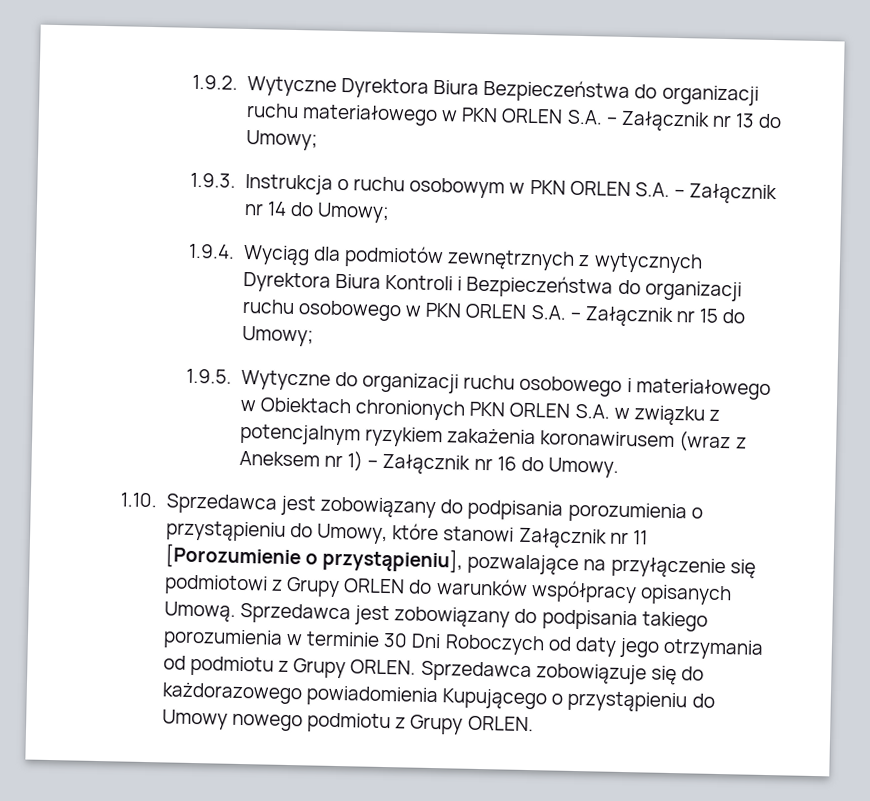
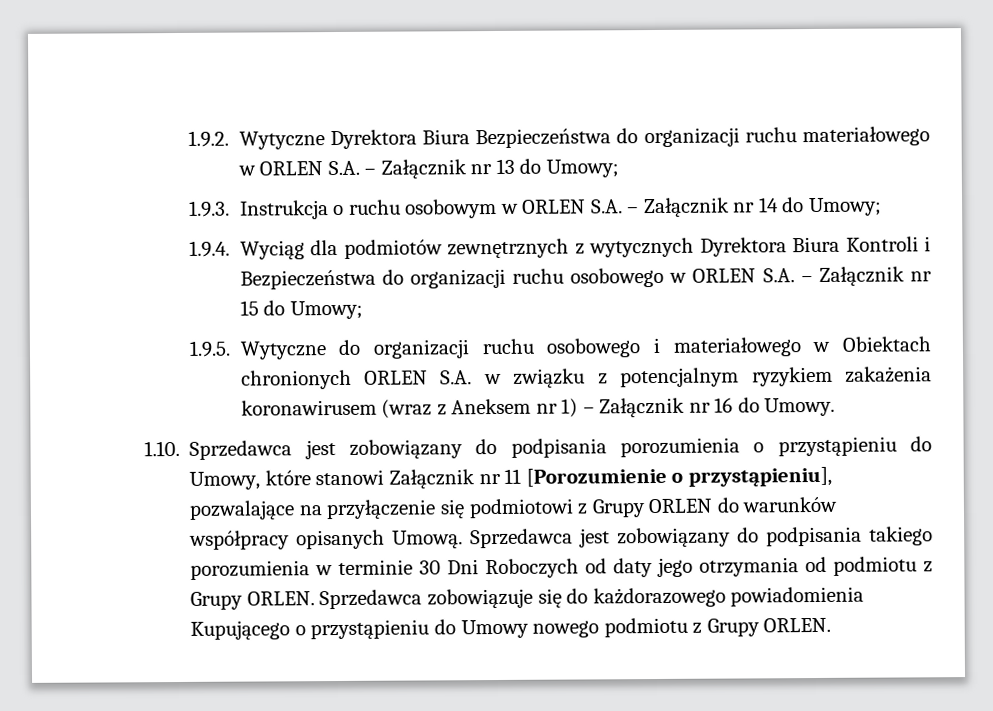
[461,107,499,123] PKN -> (256, 170) none
[529,179,566,195] PKN -> (519, 208) none
[425,302,463,318] PKN -> (688, 277) none
[469,401,506,417] PKN -> (352, 379) none

